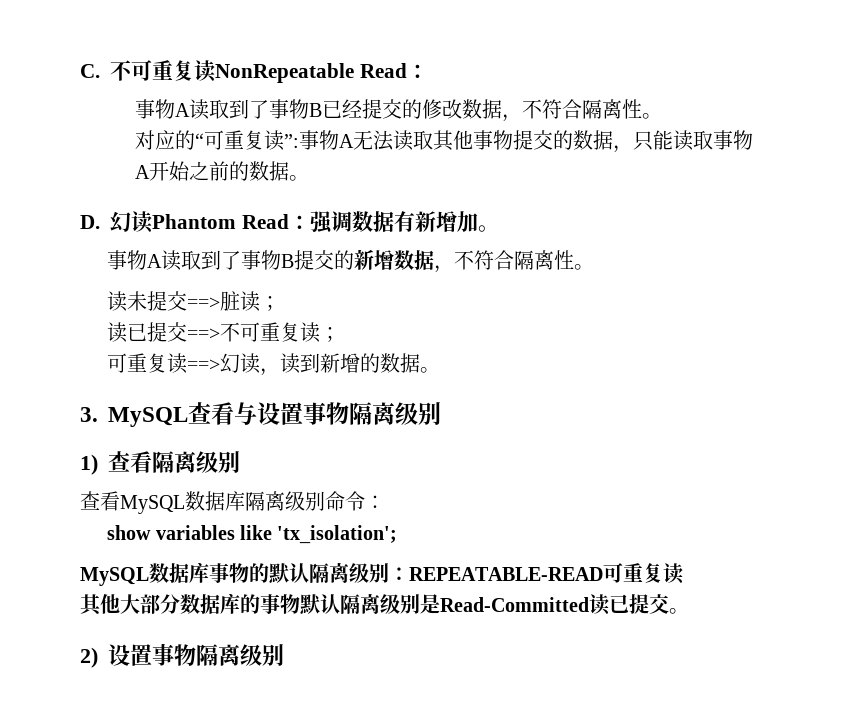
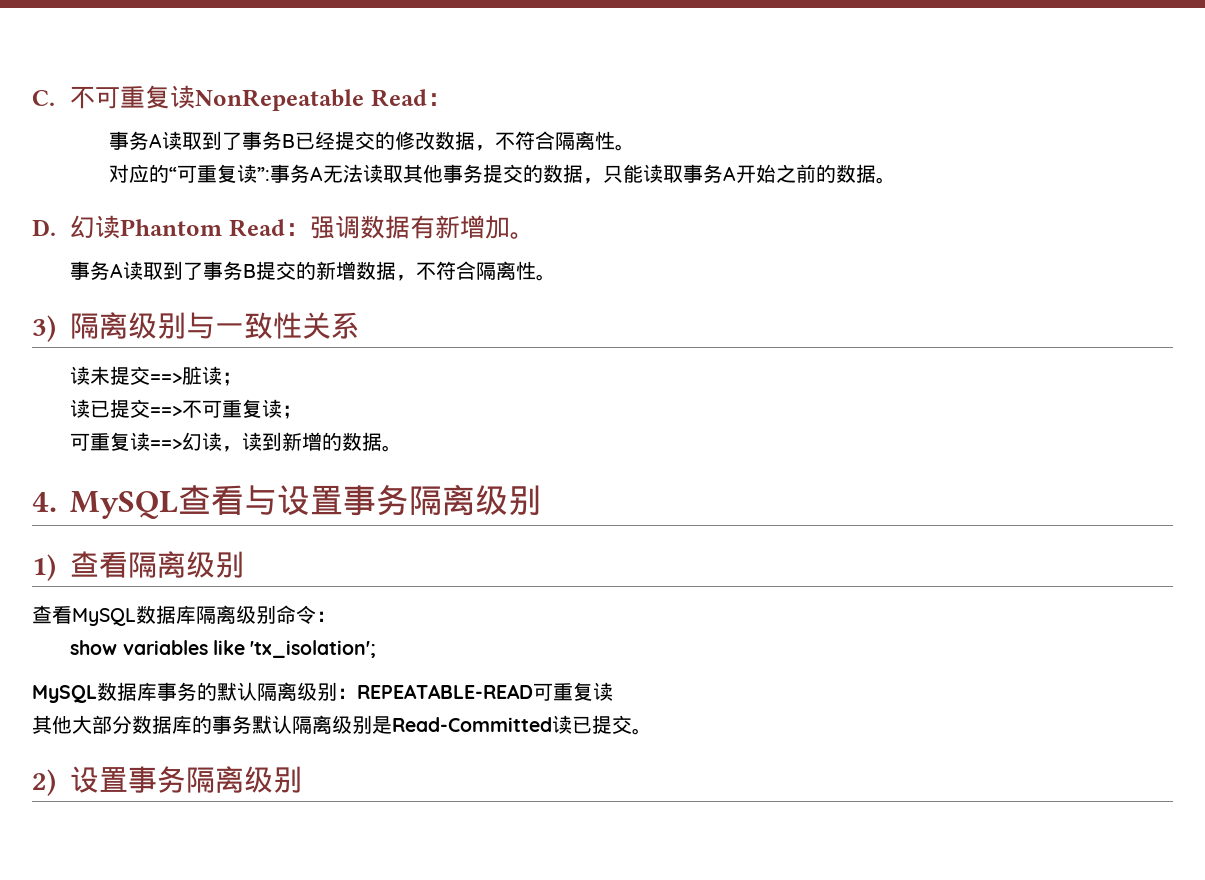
[154,99,309,120] 物A读取到了事物 -> [128,131,282,150] 务A读取到了事务
[318,130,339,150] 物 -> [289,164,310,183] 务
[492,130,513,150] 物 -> [462,164,483,183] 务
[732,130,753,150] 物 -> [702,164,723,183] 务
[127,250,282,271] 物A读取到了事物 -> [90,261,244,280] 务A读取到了事务
(595, 267) none -> [32,312,361,342] // 3)隔离级别与一致性关系
[80,407,98,422] 3. -> [32,492,57,512] 4.
[326,402,349,425] 物 -> [376,485,410,516] 务
[229,563,249,583] 物 -> [177,682,197,701] 务
[280,594,300,614] 物 -> [232,715,252,734] 务
[174,644,196,666] 物 -> [157,766,187,793] 务

